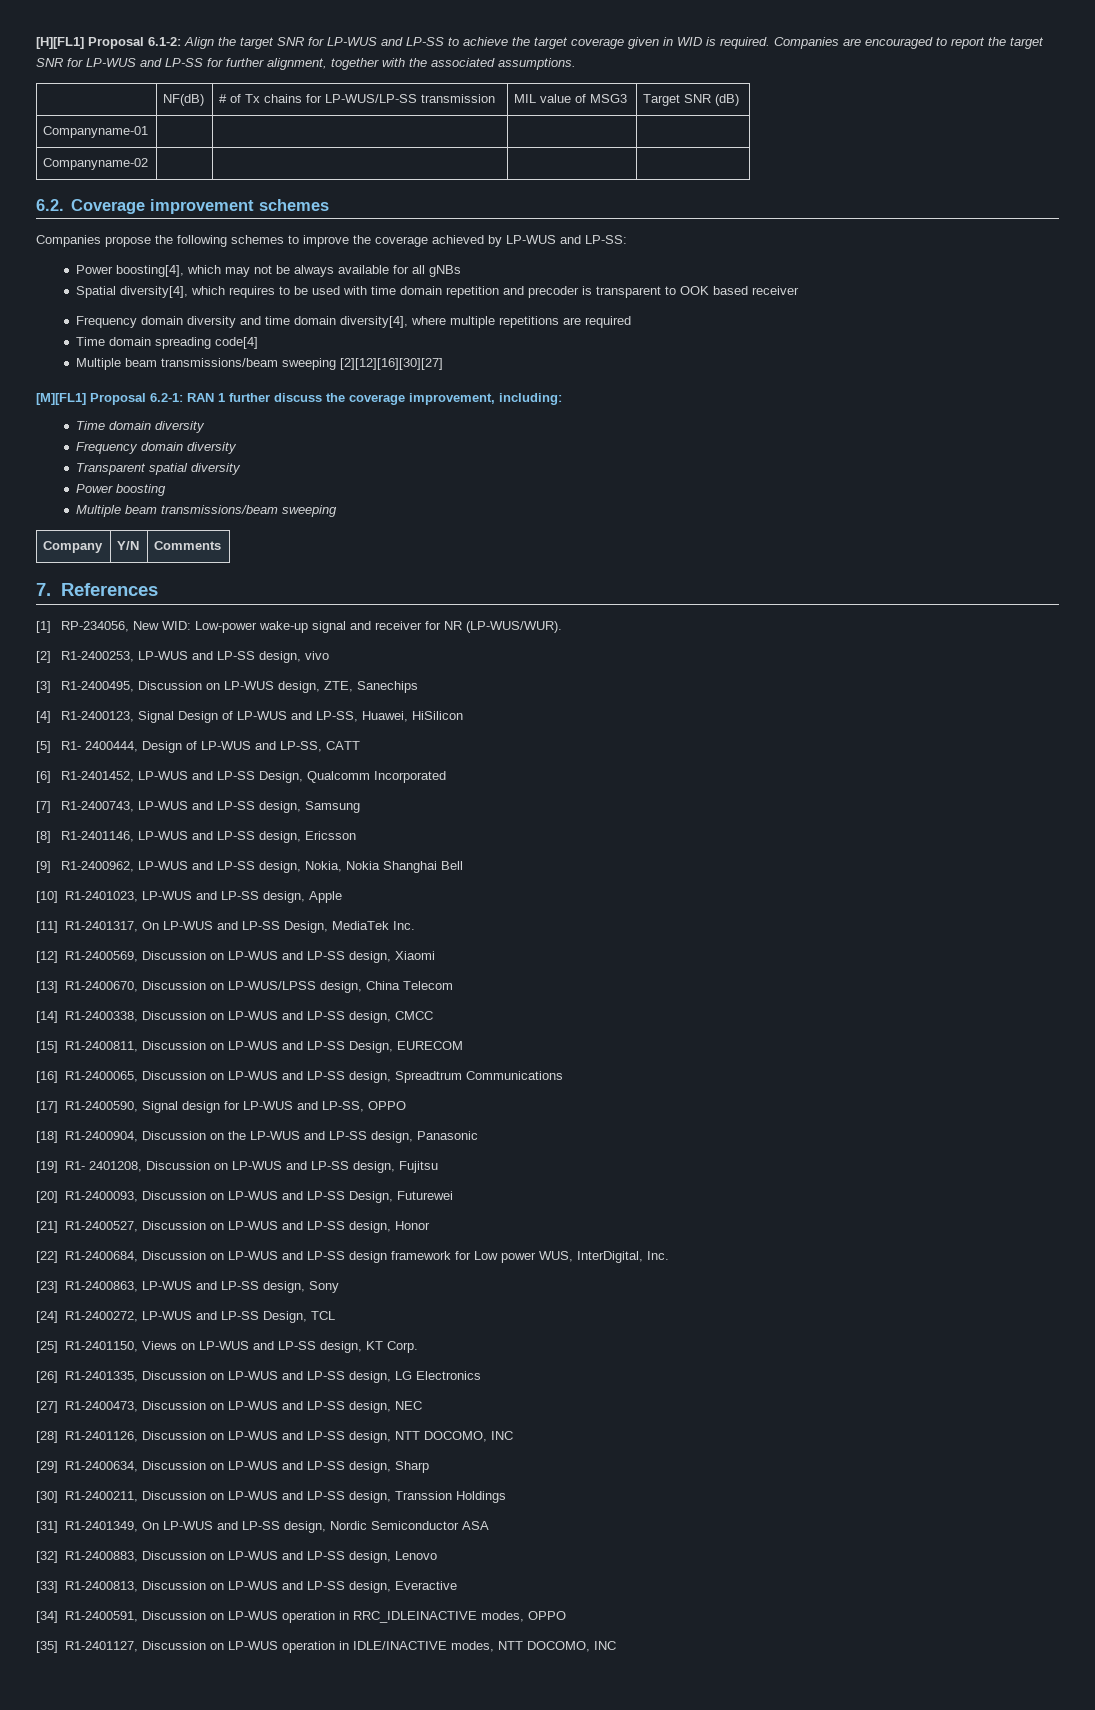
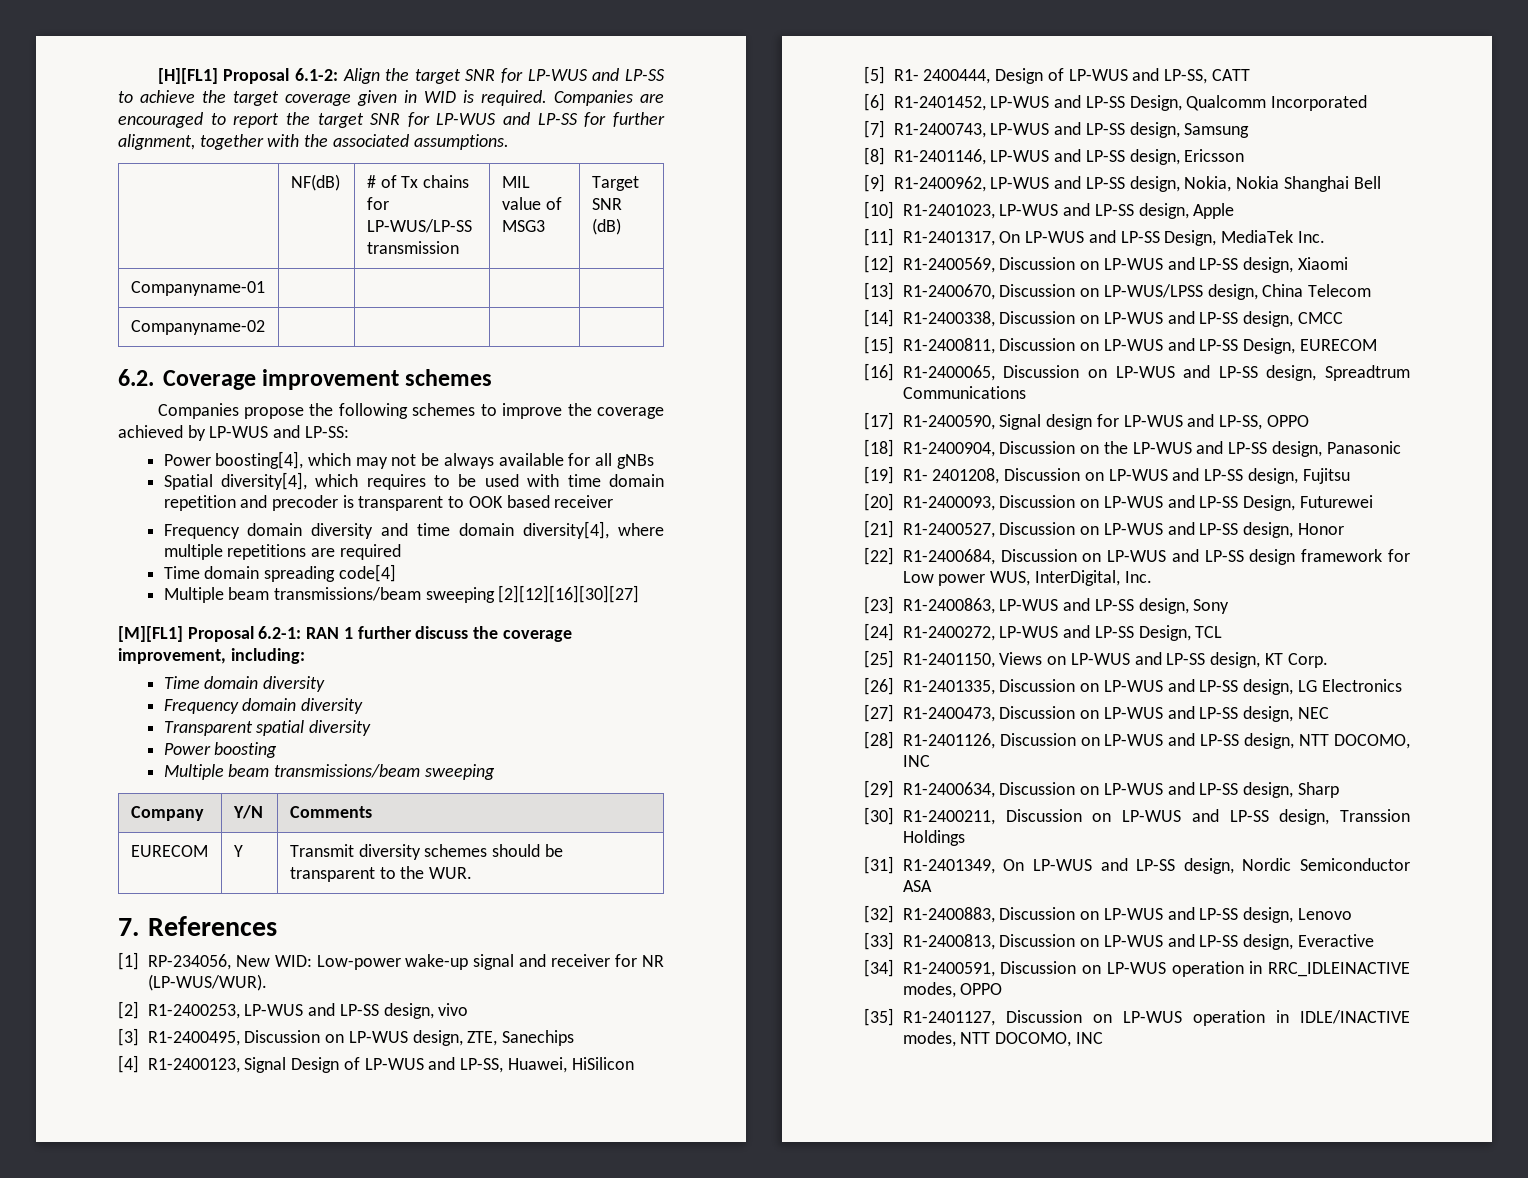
(222, 545) none -> [130,845,208,857] [233,845,243,857] [289,844,563,860] [289,866,472,882] // EURECOM | Y | Transmit diversity schemes should be transparent to the WUR.

